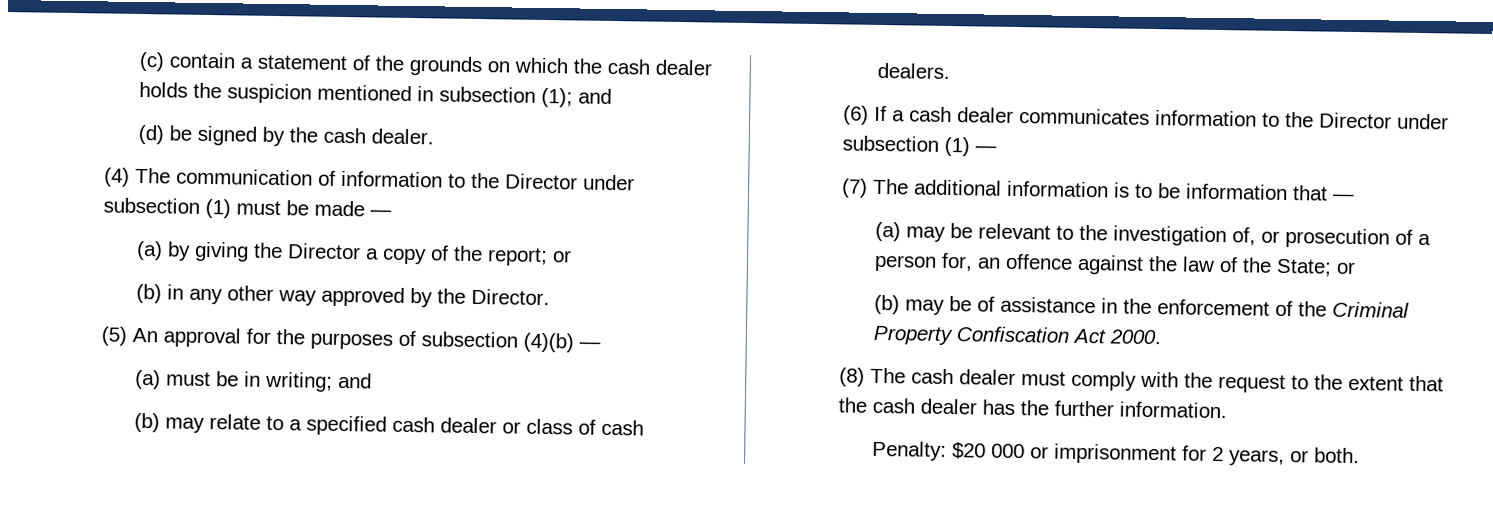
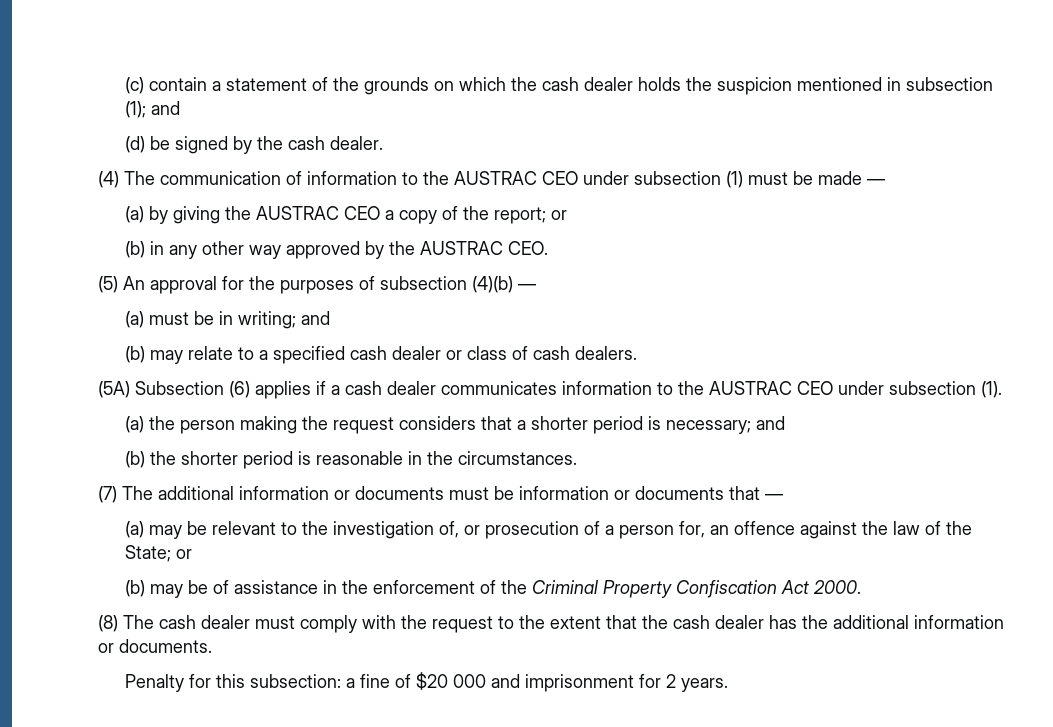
[504,173,578,190] Director -> [453,171,578,185] AUSTRAC CEO
[286,243,361,260] Director -> [255,206,380,220] AUSTRAC CEO
[470,288,550,306] Director. -> [419,241,548,255] AUSTRAC CEO.
[842,105,887,125] (6) If -> [97,381,326,399] (5A) Subsection (6) applies if
[1318,112,1449,130] [841,135,997,157] [840,178,1288,201] Director under subsection (1) — // (7) The additional information is to be information -> [708,381,1002,398] [124,416,785,434] [124,451,577,469] [97,486,724,503] AUSTRAC CEO under subsection (1). // (a) the person making the request considers that a shorter period is necessary; and // (b) the shorter period is reasonable in the circumstances. // (7) The additional information or documents must be information or documents
[1053,400,1227,419] [871,440,947,461] further information. // Penalty: -> [832,615,1004,629] [97,639,212,653] [124,674,411,692] additional information or documents. // Penalty for this subsection: a fine of
[1029,446,1049,459] or -> [490,674,520,688] and
[1228,447,1360,466] years, or both. -> [680,678,728,692] years.

